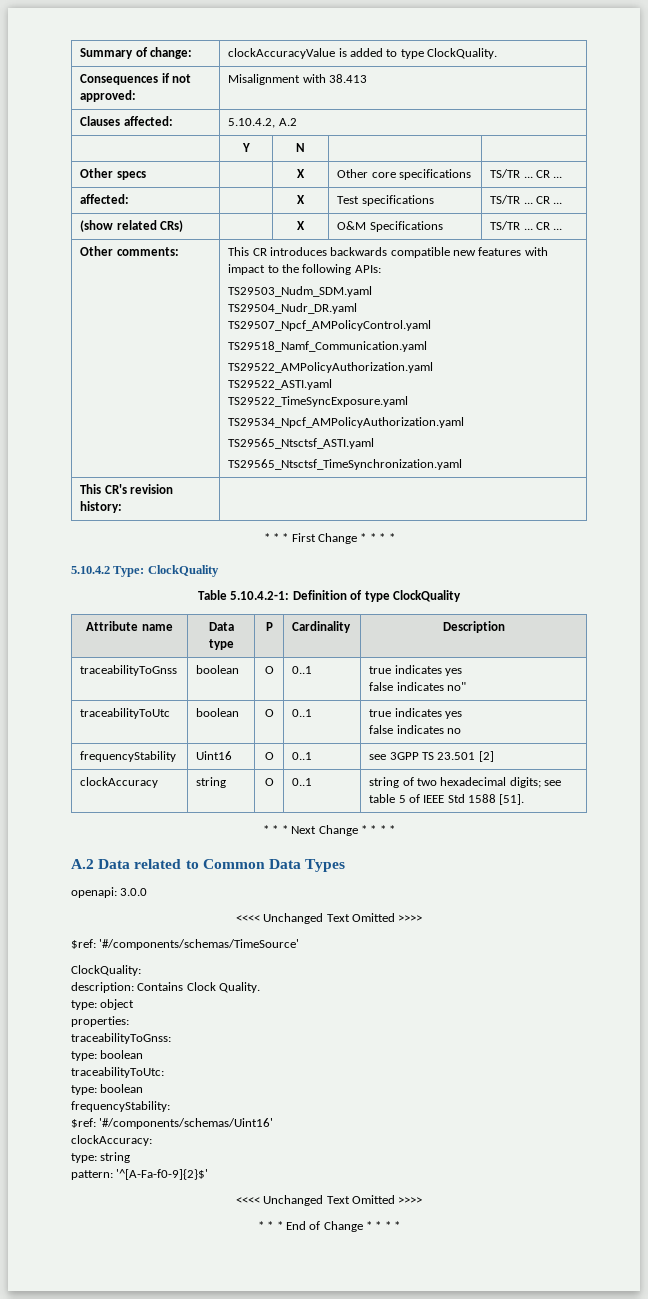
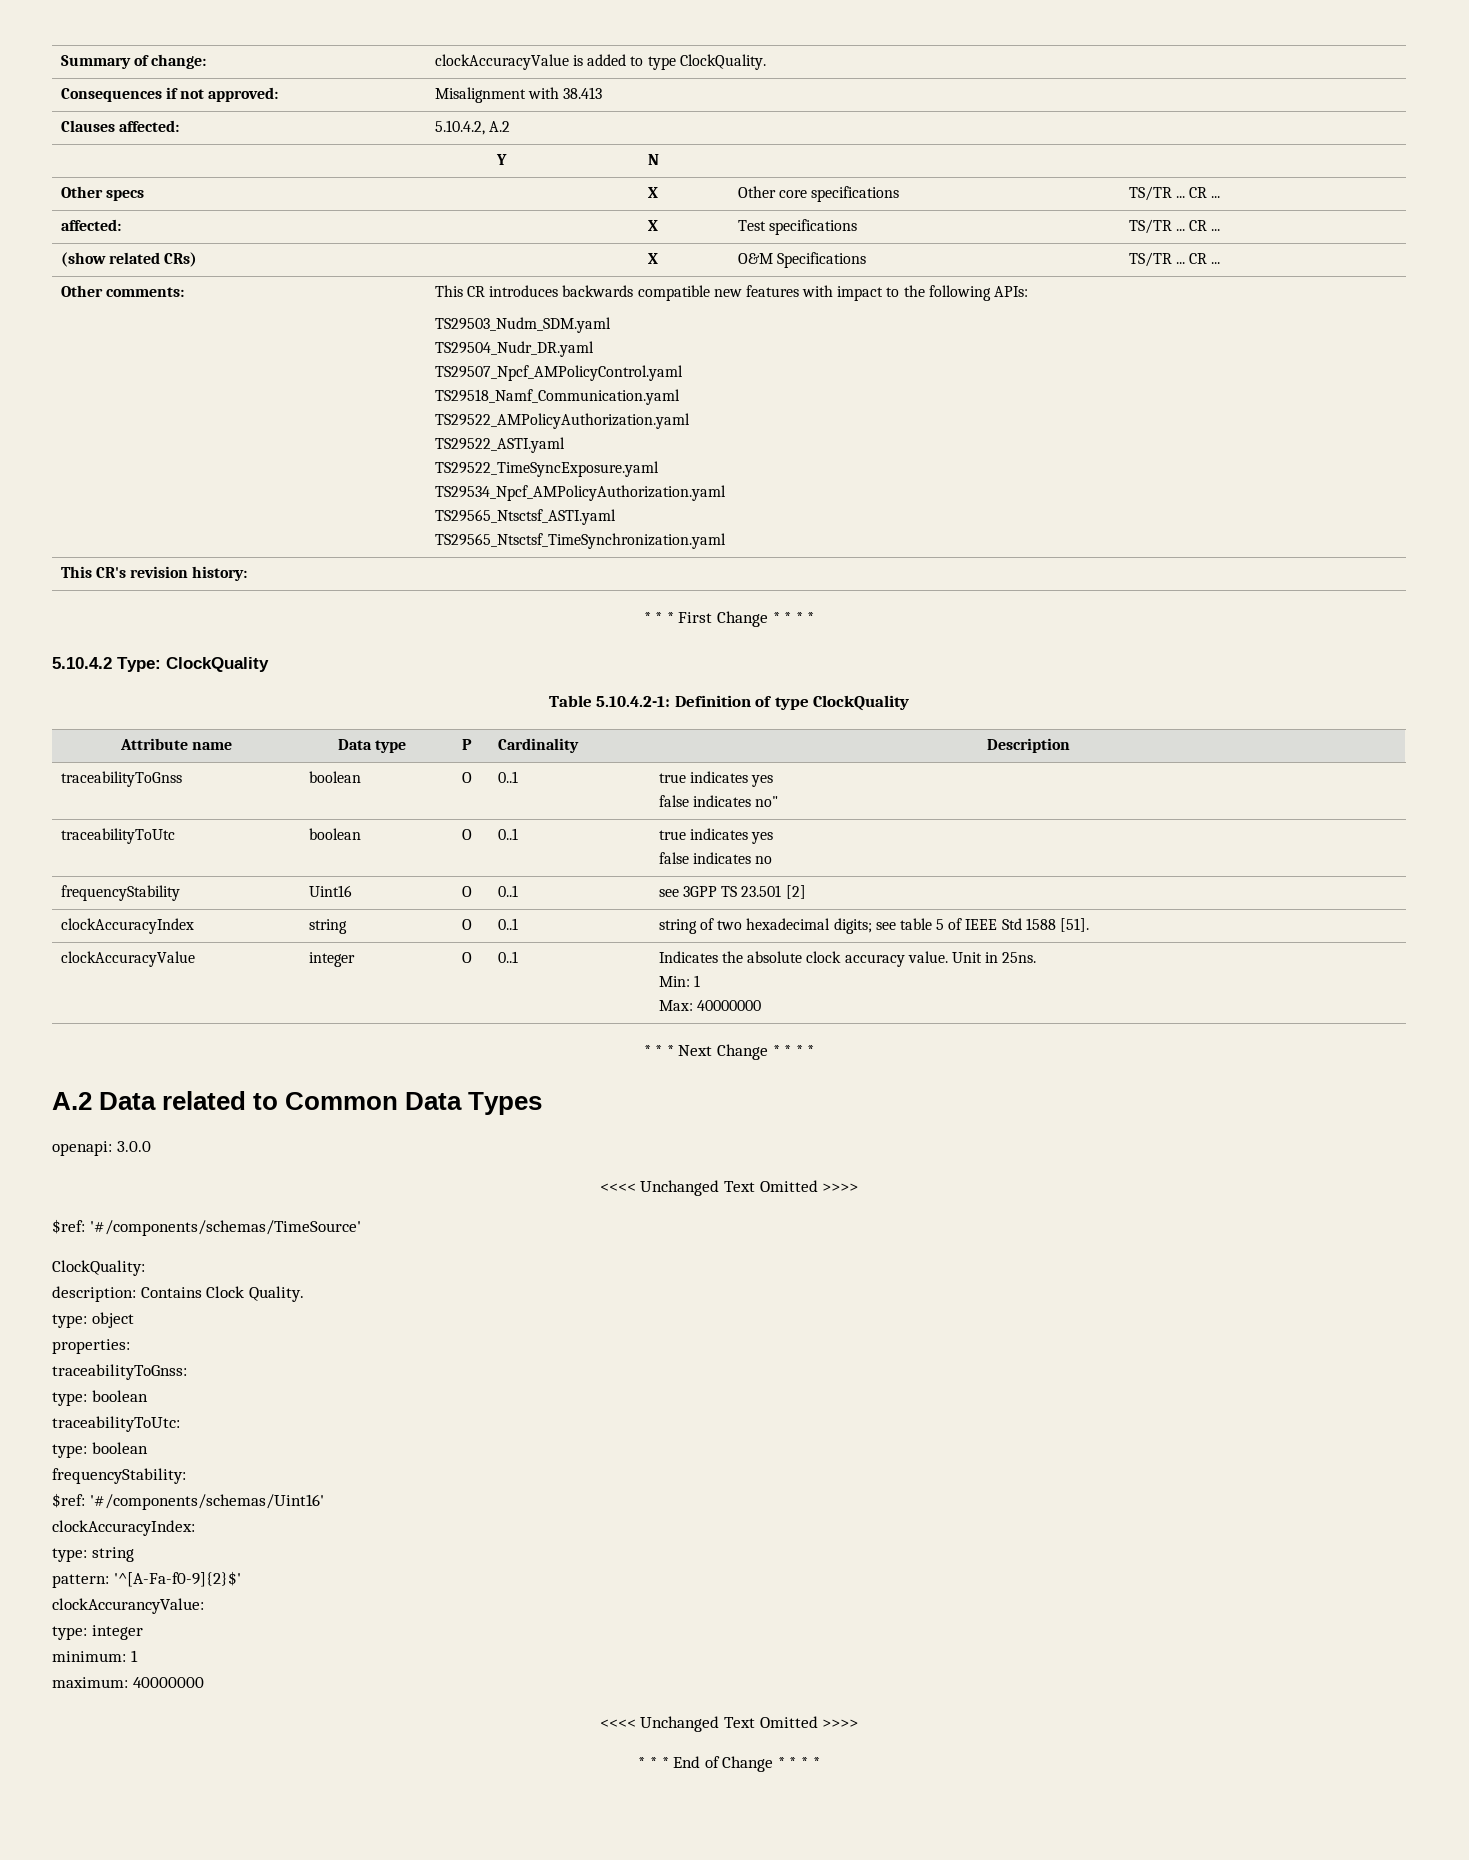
[80,777,159,788] clockAccuracy -> [60,918,194,934] clockAccuracyIndex
(525, 799) none -> [60,951,195,967] [308,952,355,967] [461,952,472,963] [497,951,518,963] [658,951,1037,967] [658,975,700,987] [658,1000,761,1011] // clockAccuracyValue | integer | O | 0..1 | Indicates the absolute clock accuracy value. Unit in 25ns. // Min: 1 // Max: 40000000
[71,1135,152,1146] clockAccuracy: -> [52,1520,195,1536] clockAccuracyIndex:
(209, 1174) none -> [52,1598,204,1614] [52,1625,143,1640] [52,1650,138,1662] [52,1677,204,1688] // clockAccurancyValue: // type: integer // minimum: 1 // maximum: 40000000

